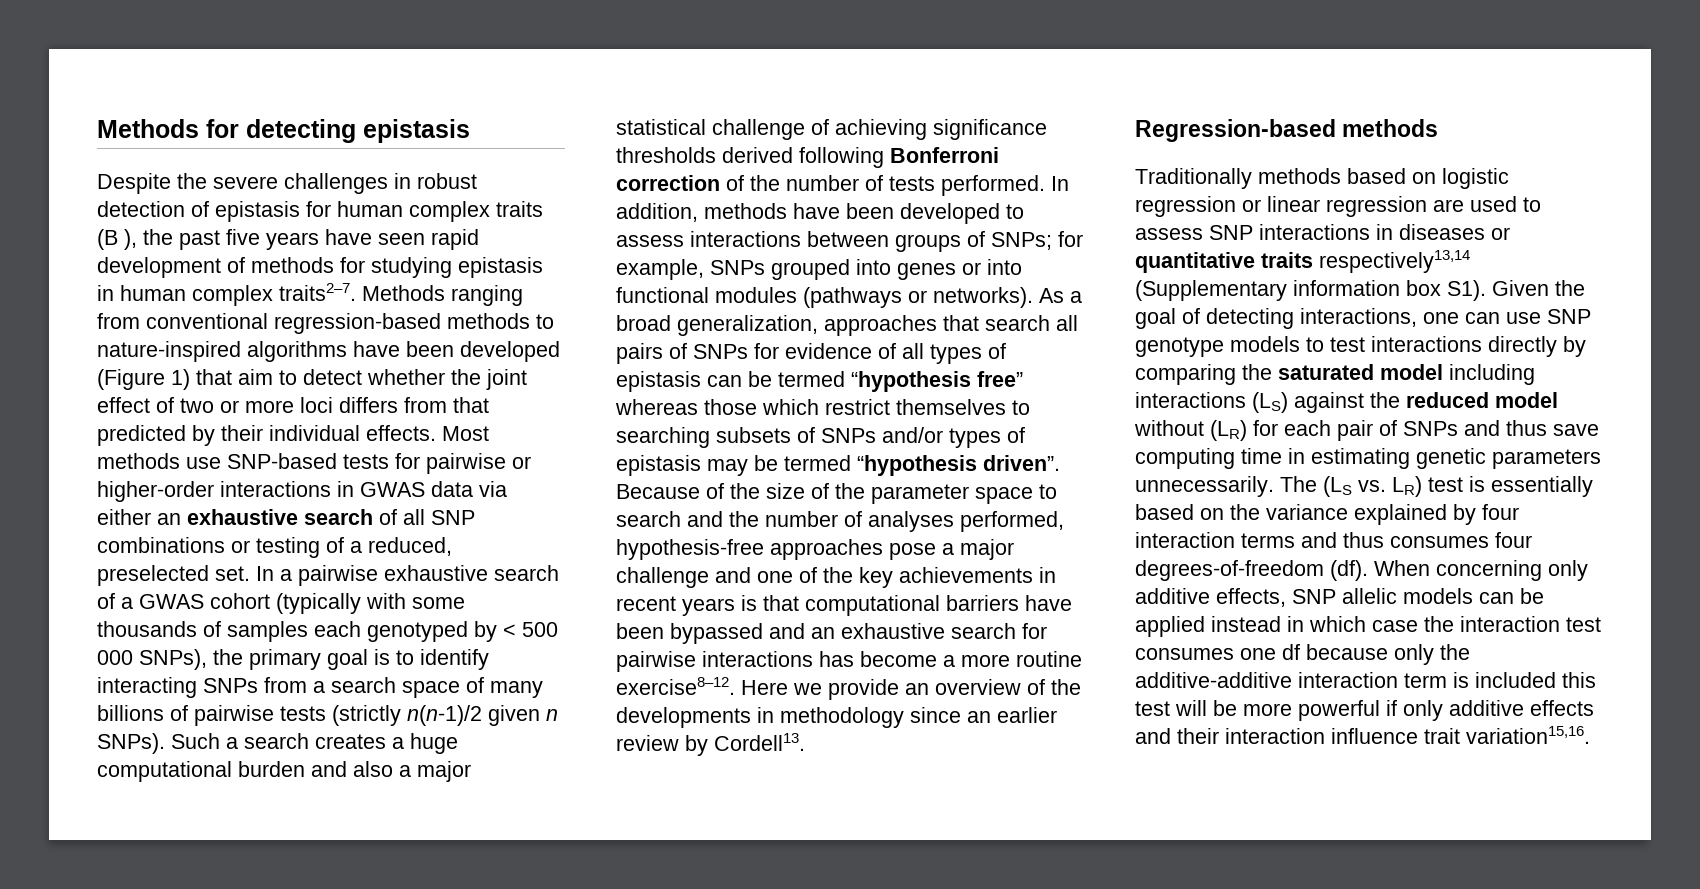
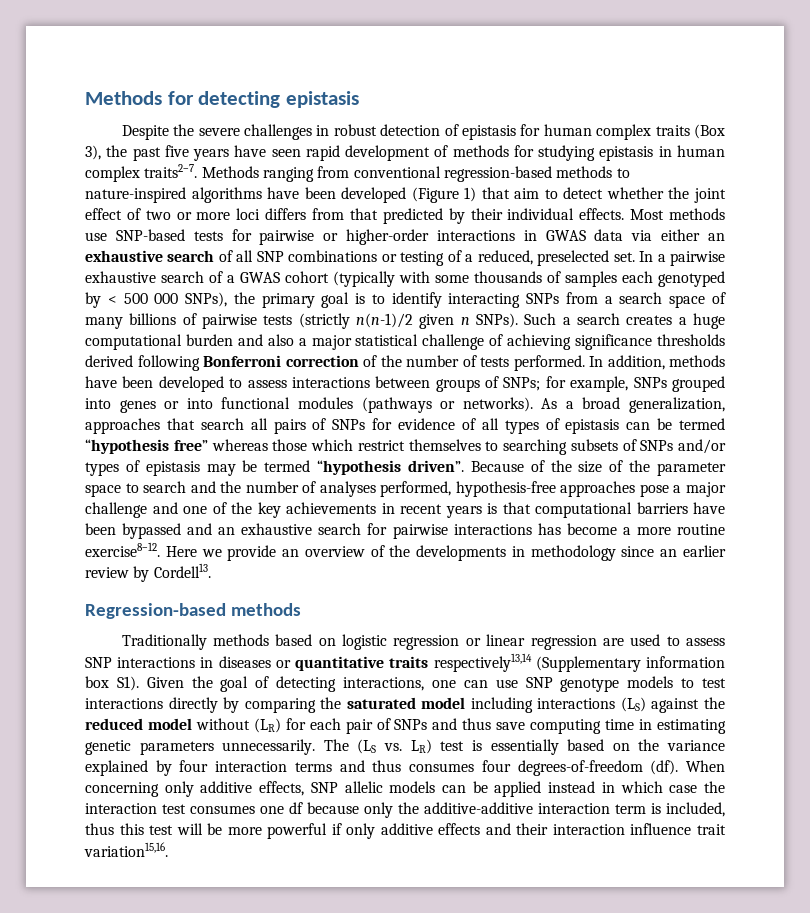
[97,229,137,250] (B ), -> [694,124,725,139] [85,145,101,160] (Box 3),
[1475,672,1556,688] included -> [666,802,725,817] [85,823,114,835] included, thus

